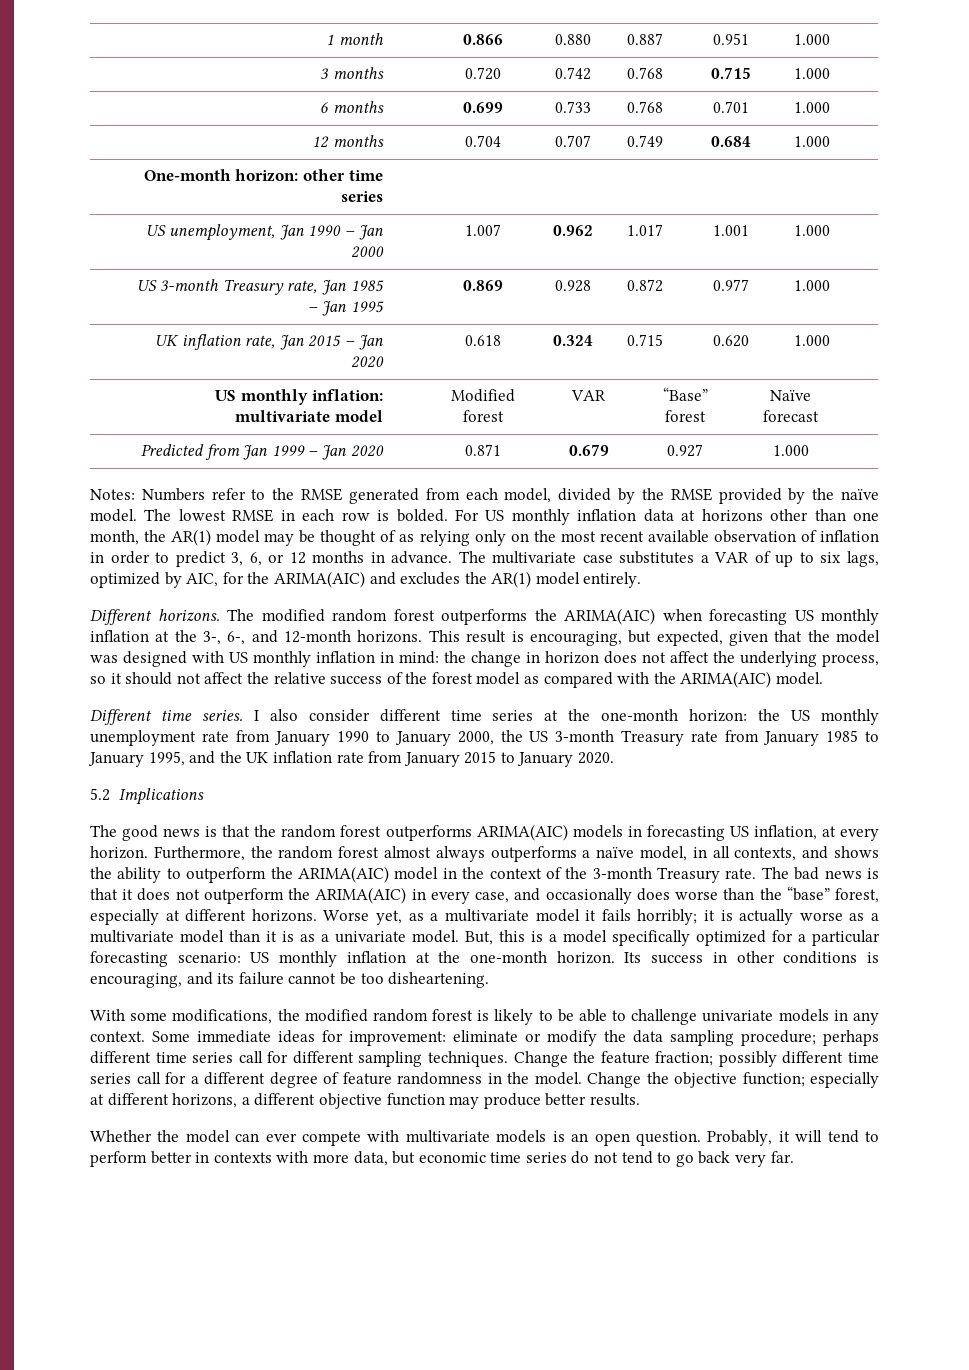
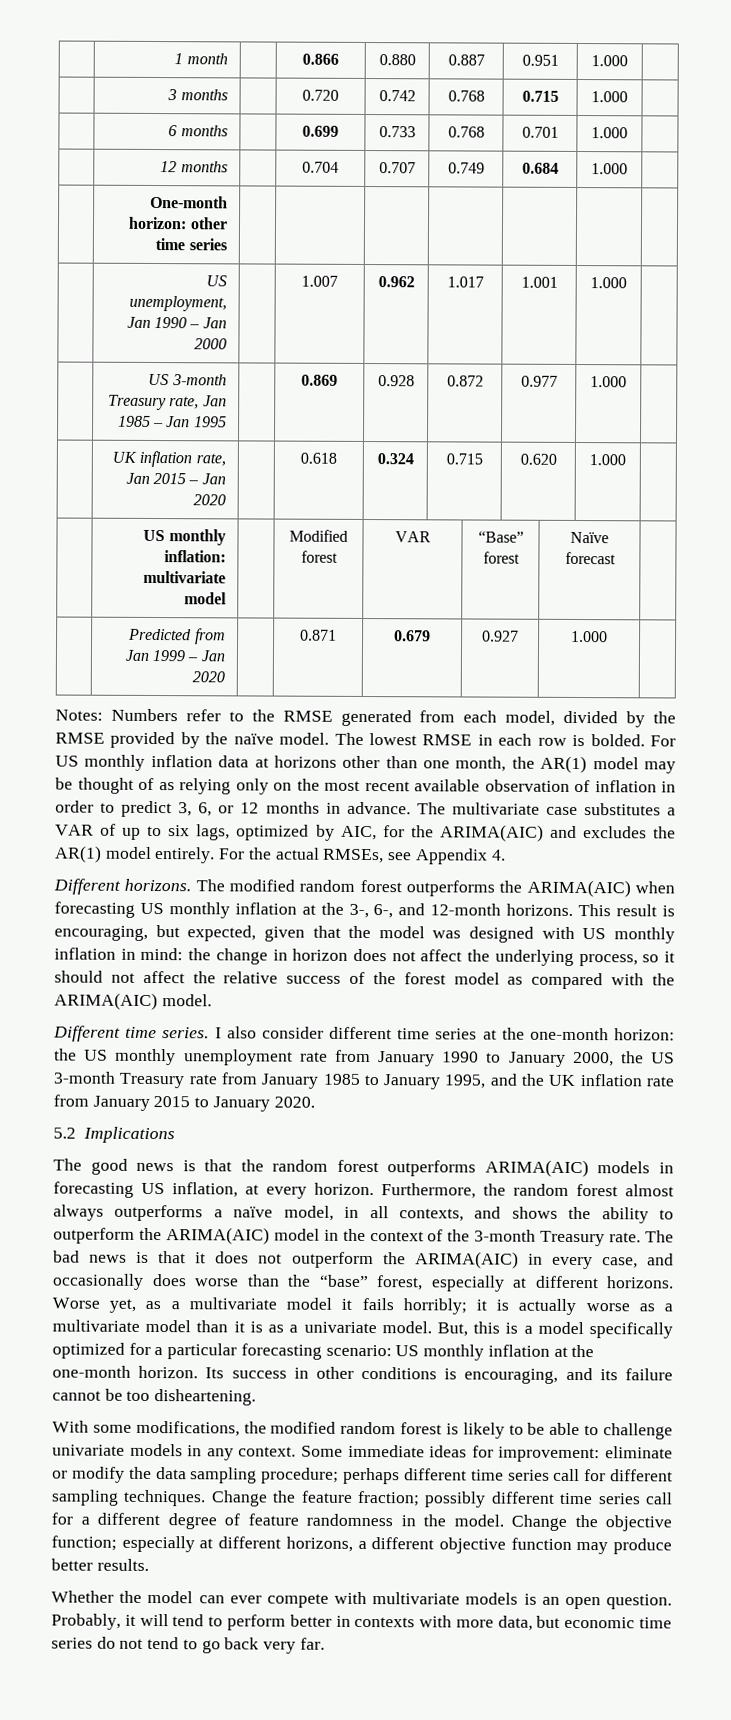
(642, 580) none -> [219,847,506,865] For the actual RMSEs, see Appendix 4.

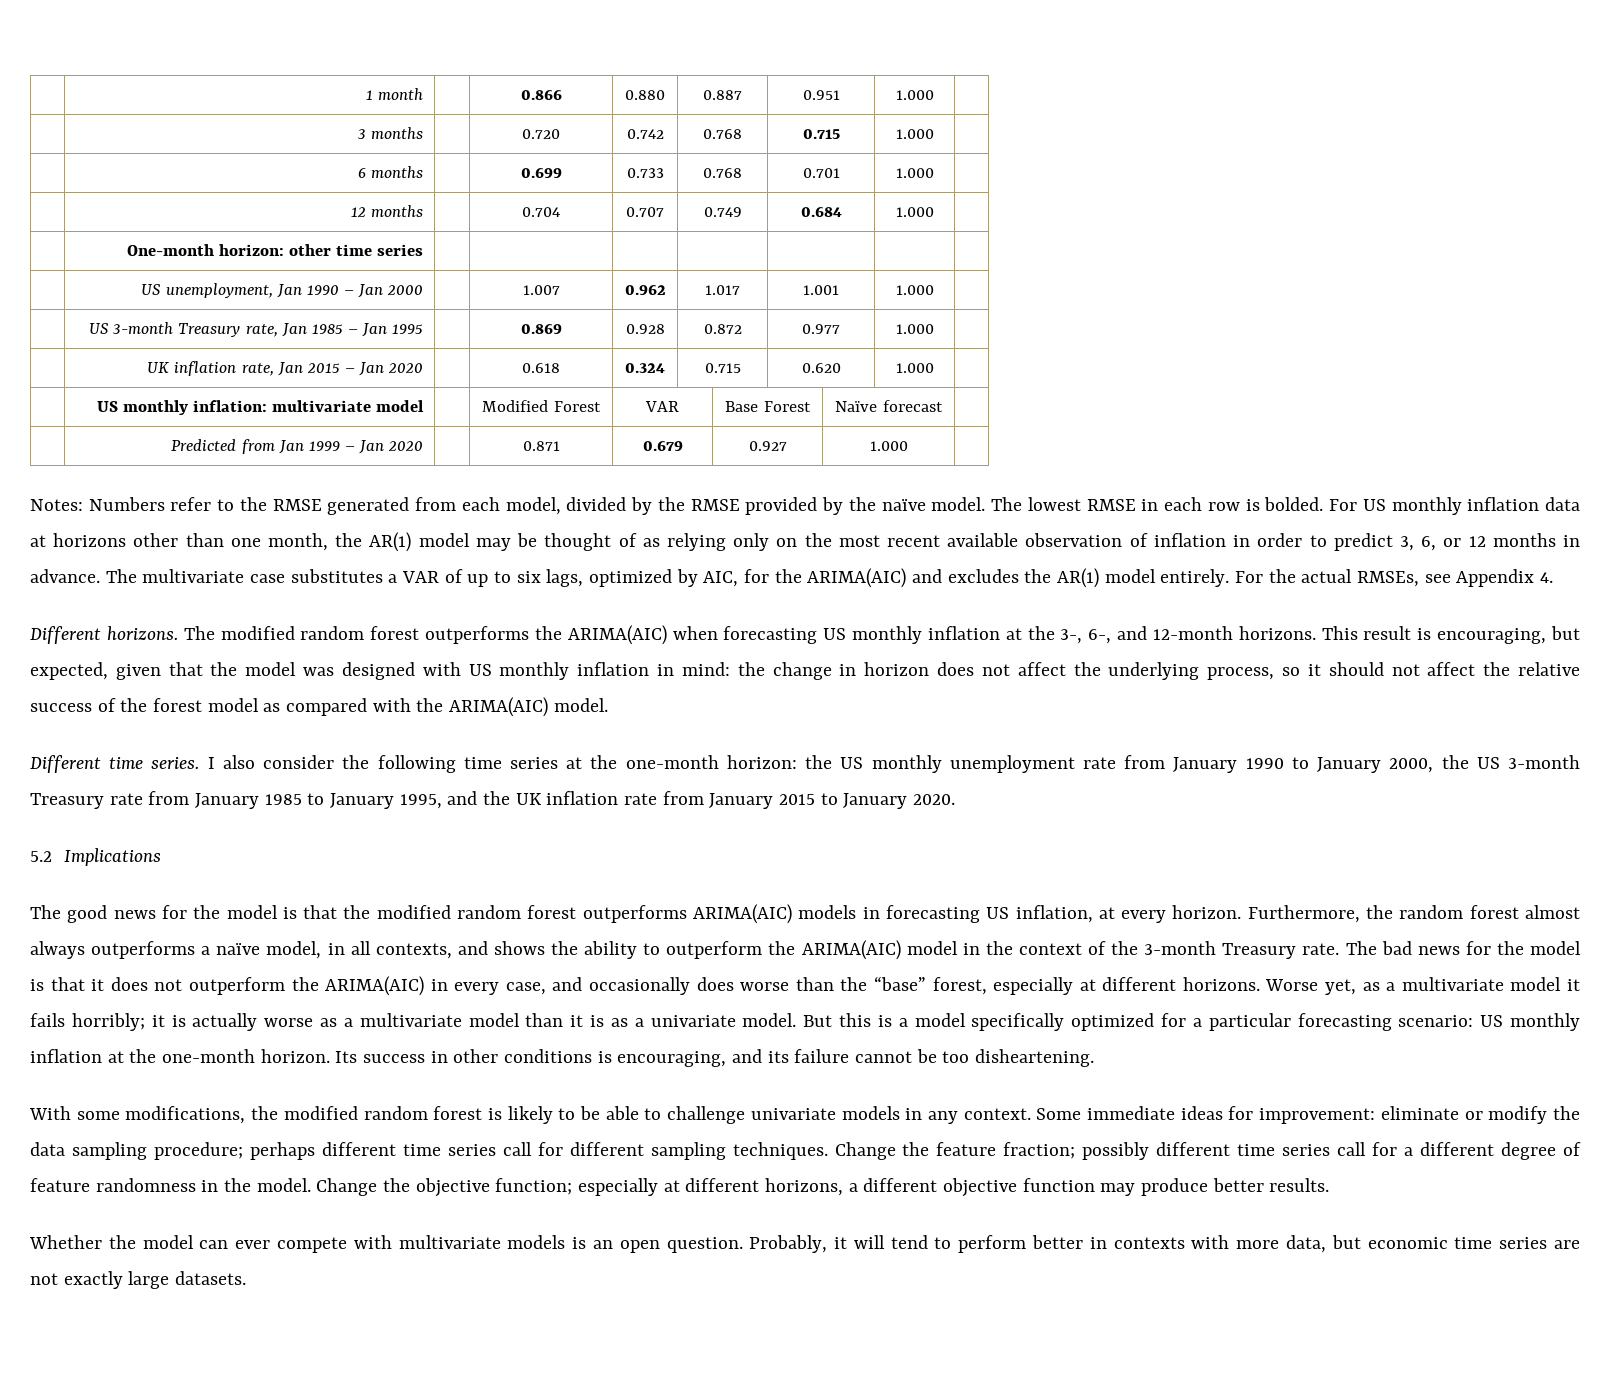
[300,550,338,563] forest -> [553,401,601,412] Forest
[477,530,524,543] [482,551,520,564] “Base” forest -> [725,401,811,412] Base Forest
[328,1026,392,1040] different -> [342,755,456,773] the following
(175, 1167) none -> [161,905,278,919] for the model
(264, 1165) none -> [376,905,451,919] modified
(128, 1258) none -> [1465,941,1581,955] for the model
[436,1322,468,1337] But, -> [803,1015,833,1027] But
[96,1636,325,1654] do not tend to go back very far. -> [1553,1240,1580,1249] [30,1271,247,1289] are not exactly large datasets.

